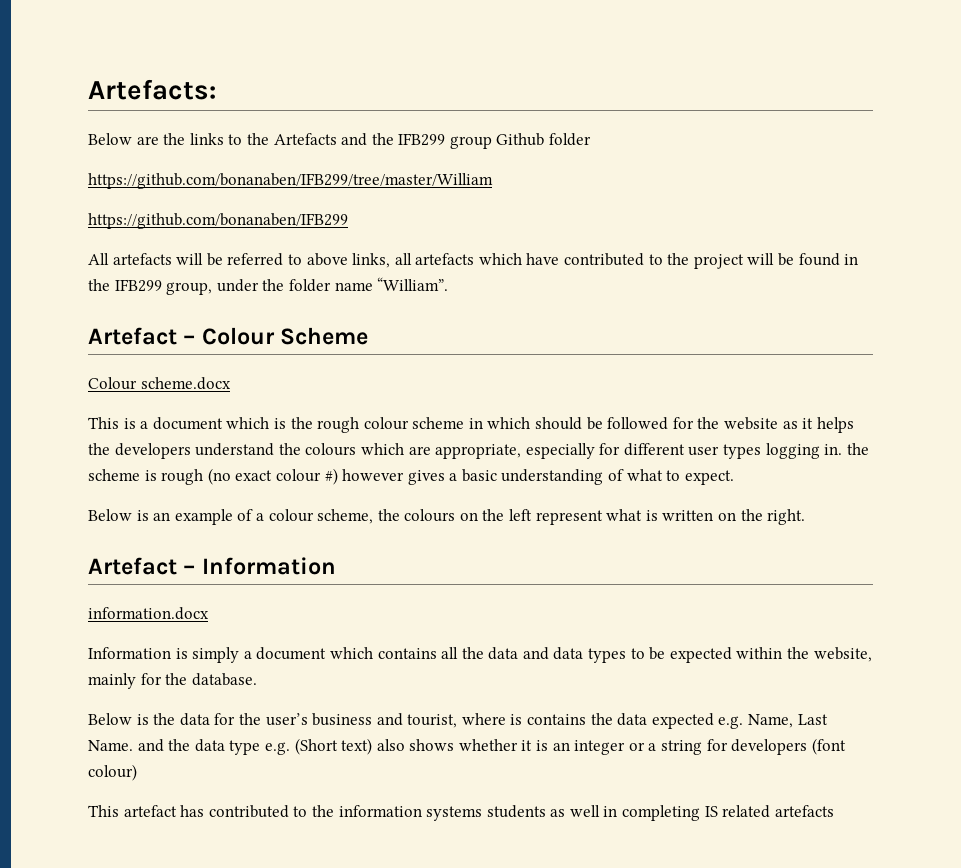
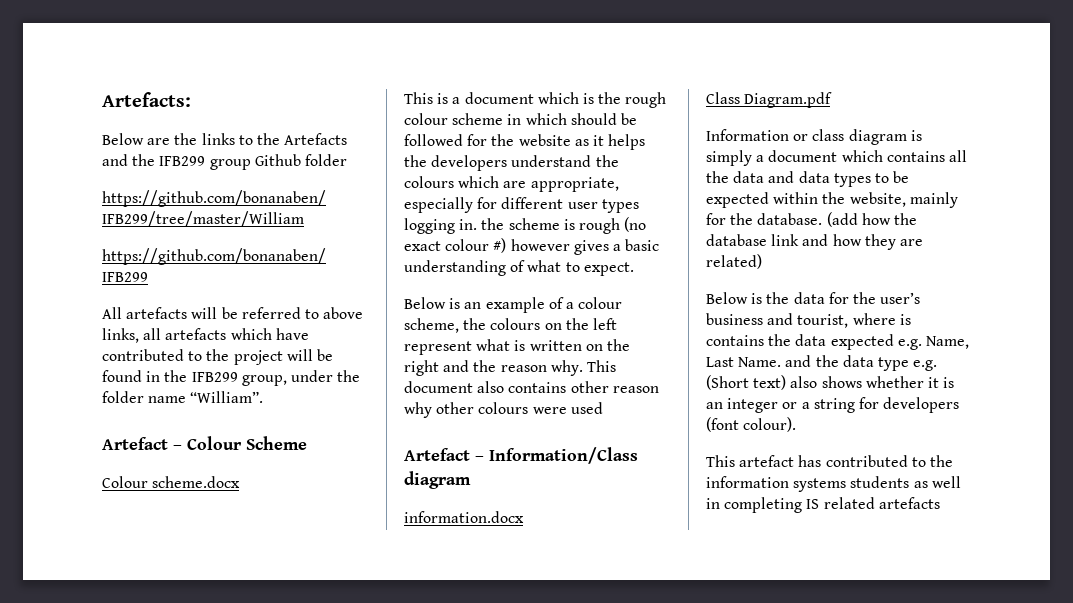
[767,509,806,525] [88,557,336,575] right. // Artefact – Information -> [404,360,616,376] [404,381,659,393] [404,402,603,418] [404,447,638,464] [404,471,471,489] right and the reason why. This document also contains other reason why other colours were used // Artefact – Information/Class diagram
[88,647,171,659] // Information -> [706,92,833,108] [706,129,907,145] // Class Diagram.pdf // Information or class diagram
(257, 679) none -> [826,212,917,227] [706,234,923,250] [706,254,762,269] (add how the database link and how they are related)
[88,764,137,781] colour) -> [743,417,797,432] colour).

